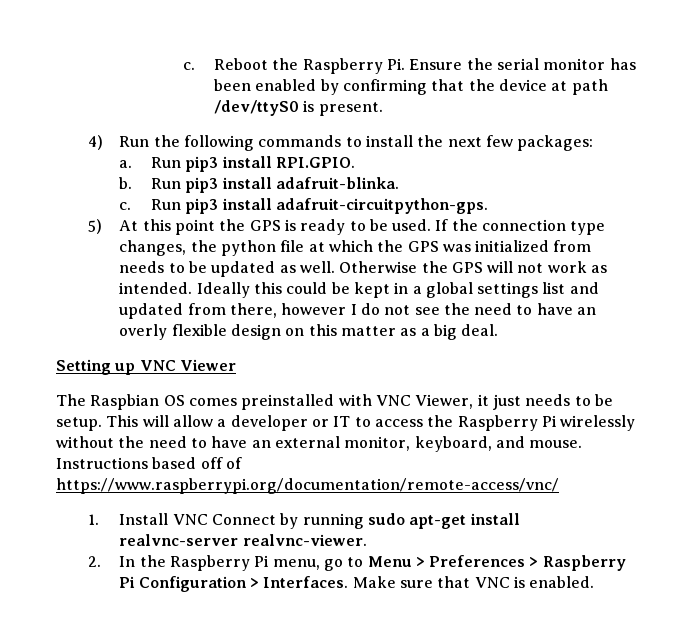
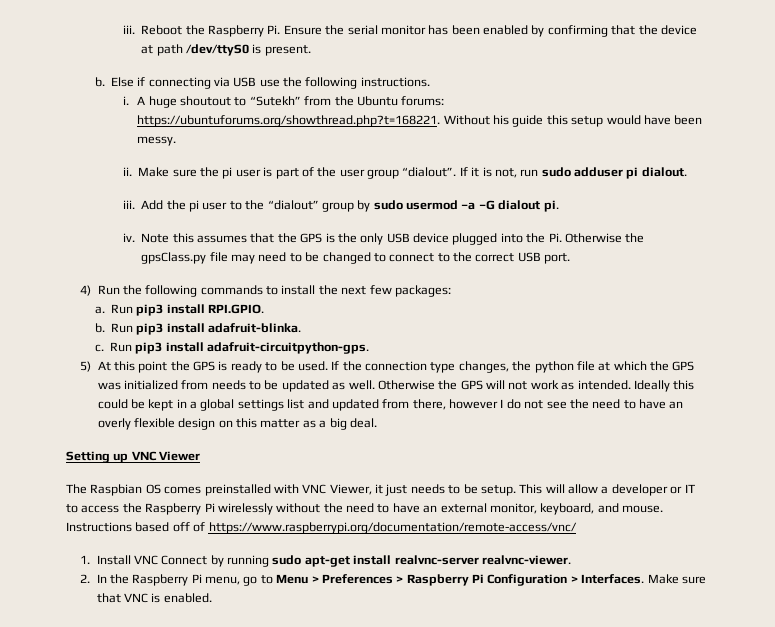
[182,62,195,70] c. -> [123,25,136,34] iii.
(383, 109) none -> [94,77,430,89] [123,96,445,108] [137,115,703,127] [137,136,177,146] [123,167,687,179] [123,200,559,212] [123,233,645,245] [141,252,571,264] // b. Else if connecting via USB use the following instructions. // i. A huge shoutout to “Sutekh” from the Ubuntu forums: https://ubuntuforums.org/showthread.php?t=168221. Without his guide this setup would have been messy. // ii. Make sure the pi user is part of the user group “dialout”. If it is not, run sudo adduser pi dialout. // iii. Add the pi user to the “dialout” group by sudo usermod –a –G dialout pi. // iv. Note this assumes that the GPS is the only USB device plugged into the Pi. Otherwise the gpsClass.py file may need to be changed to connect to the correct USB port.

